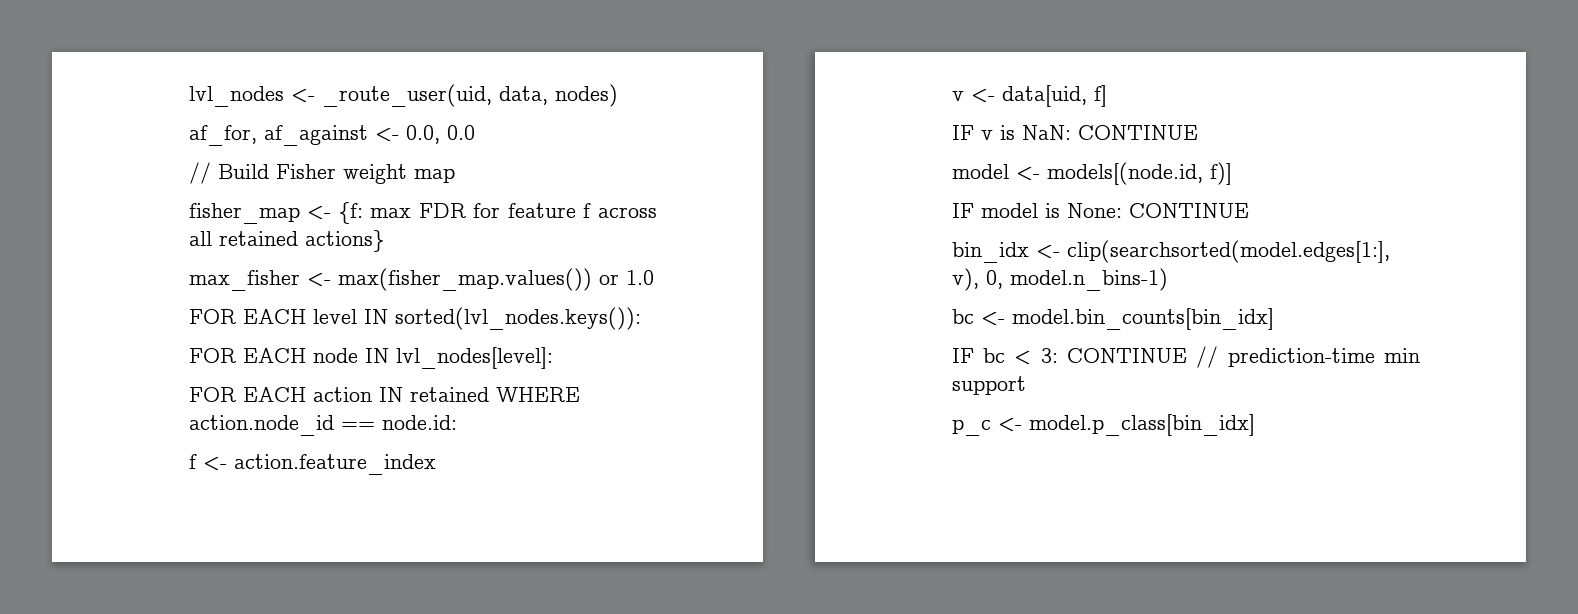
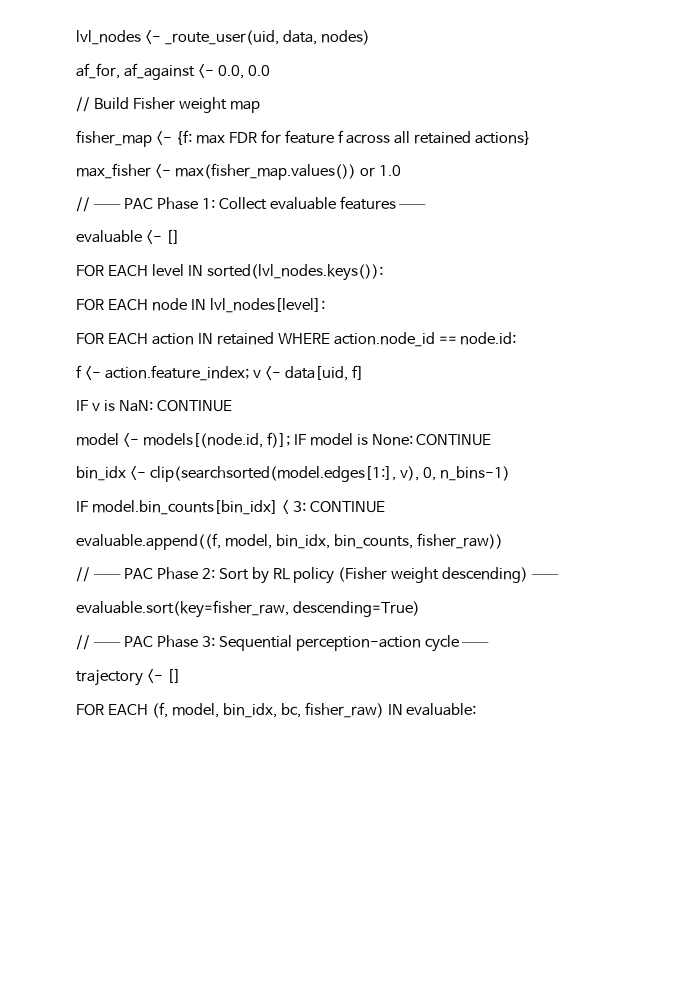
(654, 277) none -> [76,196,427,212] [76,230,180,244] // // ── PAC Phase 1: Collect evaluable features ── // evaluable <- []
[233,454,436,475] action.feature_index // -> [104,365,249,381] action.feature_index;
[1209,162,1232,185] f)] // -> [266,432,290,448] f)];
[1009,268,1168,291] [951,308,1274,330] [951,348,1005,363] model.n_bins-1) // bc <- model.bin_counts[bin_idx] // IF bc -> [439,466,510,481] [76,500,279,515] n_bins-1) // IF model.bin_counts[bin_idx]
[1196,346,1420,368] [951,376,1026,395] [951,414,1255,436] // prediction-time min support // p_c <- model.p_class[bin_idx] -> [76,533,503,550] [76,567,560,584] [76,600,421,618] [76,635,490,652] [76,669,181,686] [76,702,477,718] // evaluable.append((f, model, bin_idx, bin_counts, fisher_raw)) // // ── PAC Phase 2: Sort by RL policy (Fisher weight descending) ── // evaluable.sort(key=fisher_raw, descending=True) // // ── PAC Phase 3: Sequential perception-action cycle ── // trajectory <- [] // FOR EACH (f, model, bin_idx, bc, fisher_raw) IN evaluable:

